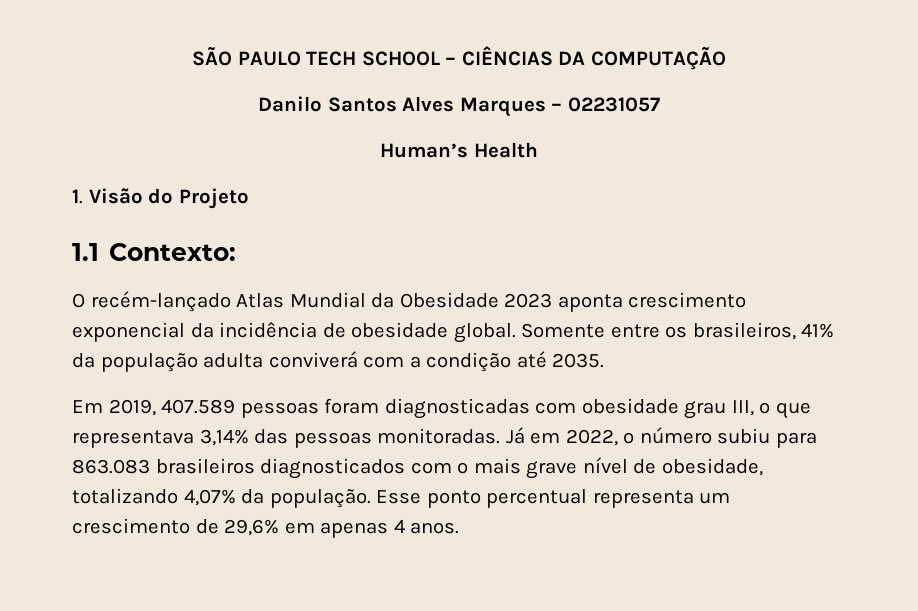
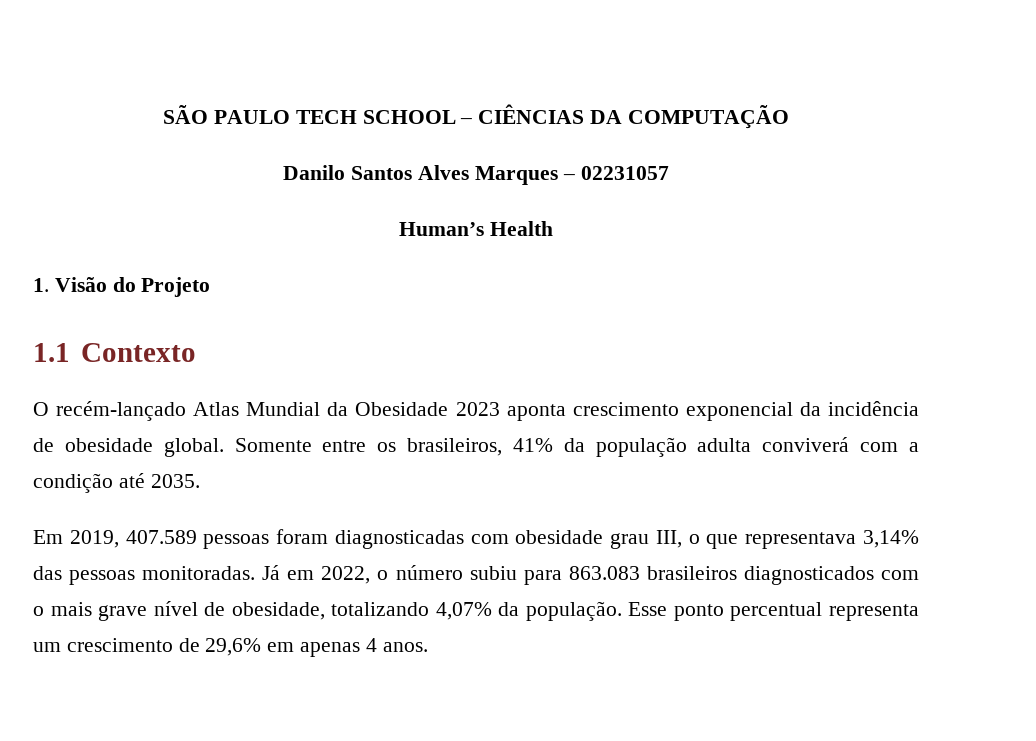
[109,243,237,261] Contexto: -> [80,343,196,362] Contexto

